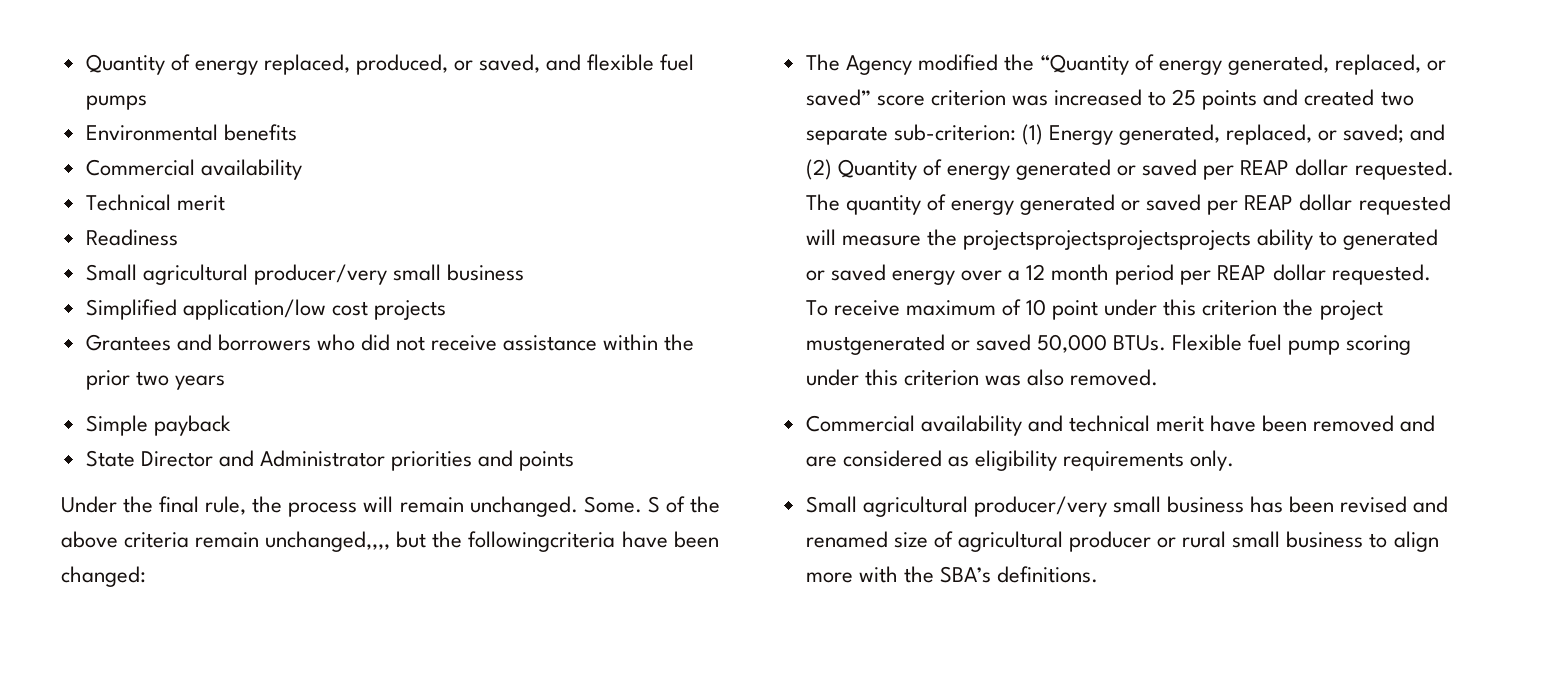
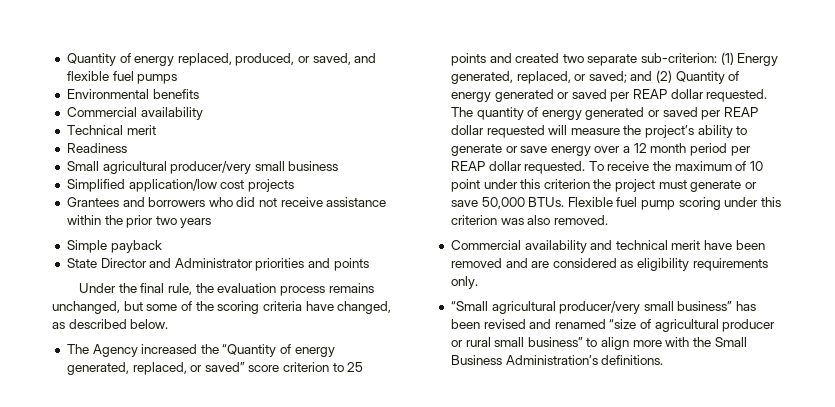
[288,496,720,517] [61,531,719,552] [61,566,146,587] process will remain unchanged. Some. S of the above criteria remain unchanged,,,, but the followingcriteria have been changed: -> [217,283,374,296] [52,301,392,314] [52,319,169,329] evaluation process remains unchanged, but some of the scoring criteria have changed, as described below.
[917,54,998,71] modified -> [141,344,198,354] increased
[1011,89,1143,106] was increased -> (330, 367) none
[962,230,1251,250] projectsprojectsprojectsprojects -> [645,125,695,138] project’s
[1343,229,1439,250] [805,264,886,281] generated or saved -> [450,144,548,156] generate or save
(900, 308) none -> [653,161,672,171] the
[805,334,1031,355] mustgenerated or saved -> [658,180,758,192] [450,200,478,207] must generate or save
[805,496,1245,517] Small agricultural producer/very small business -> [450,301,733,314] “Small agricultural producer/very small business”
[893,532,928,548] size -> [609,319,637,329] “size
[1286,531,1364,548] business -> [527,337,583,347] business”
[939,566,991,583] SBA’s -> [714,337,747,347] [450,355,598,365] Small Business Administration’s

